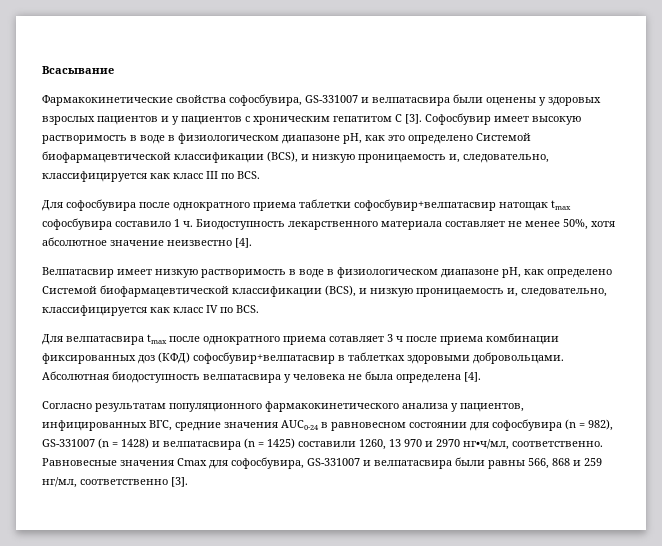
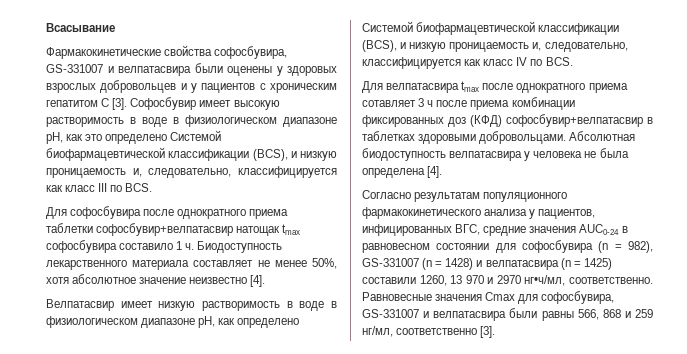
[97,116,158,125] пациентов -> [100,80,177,93] добровольцев

